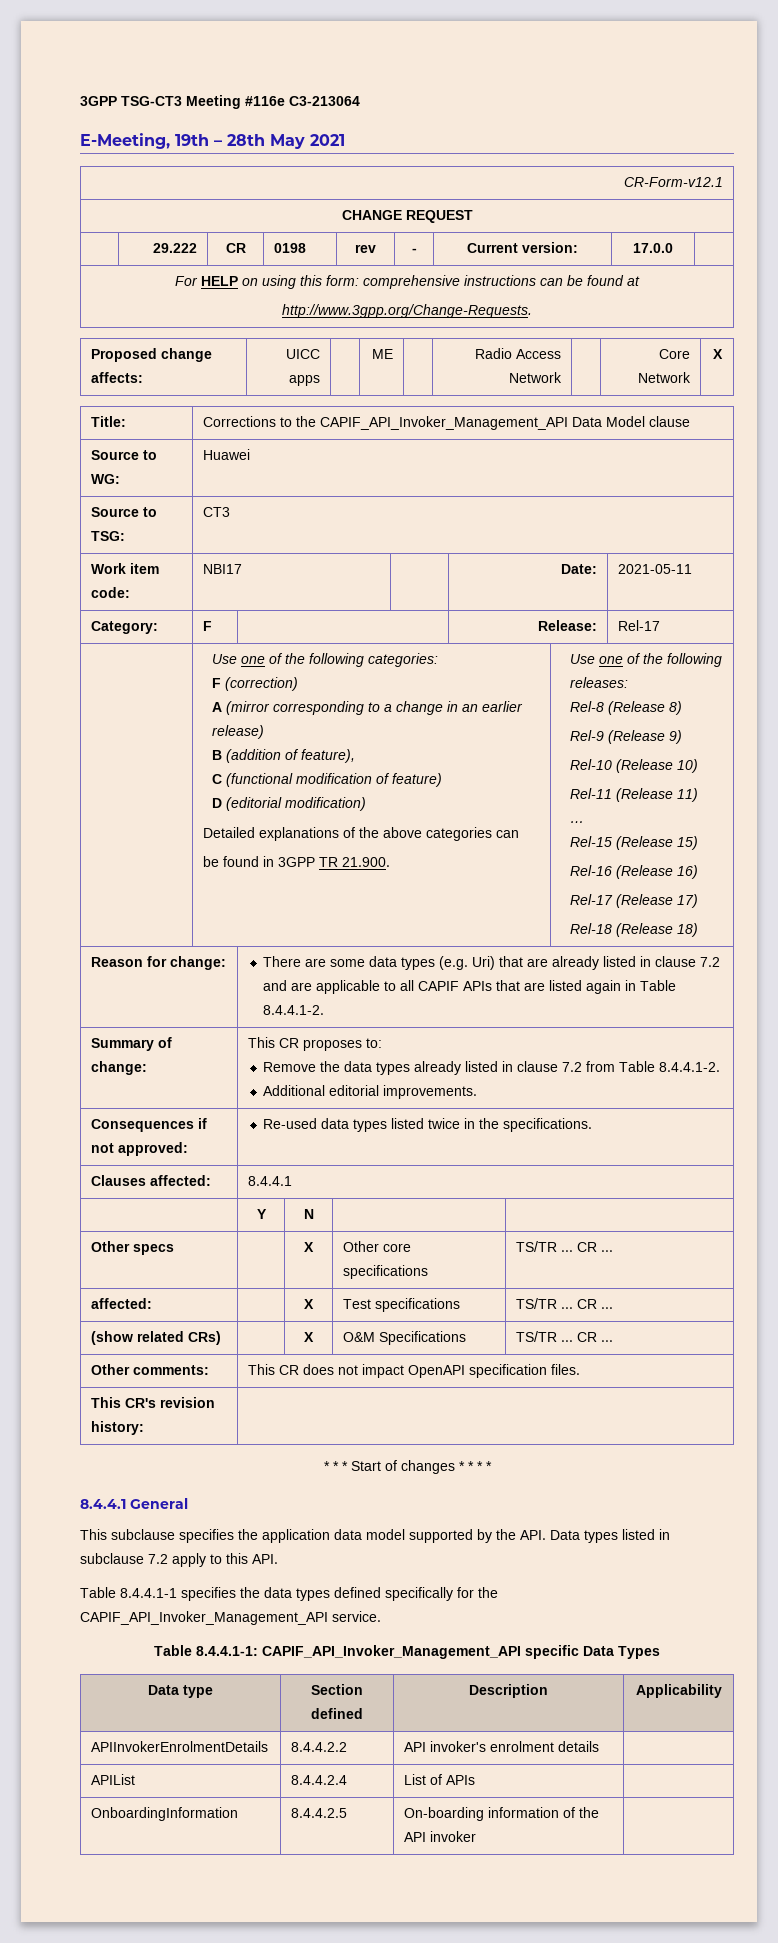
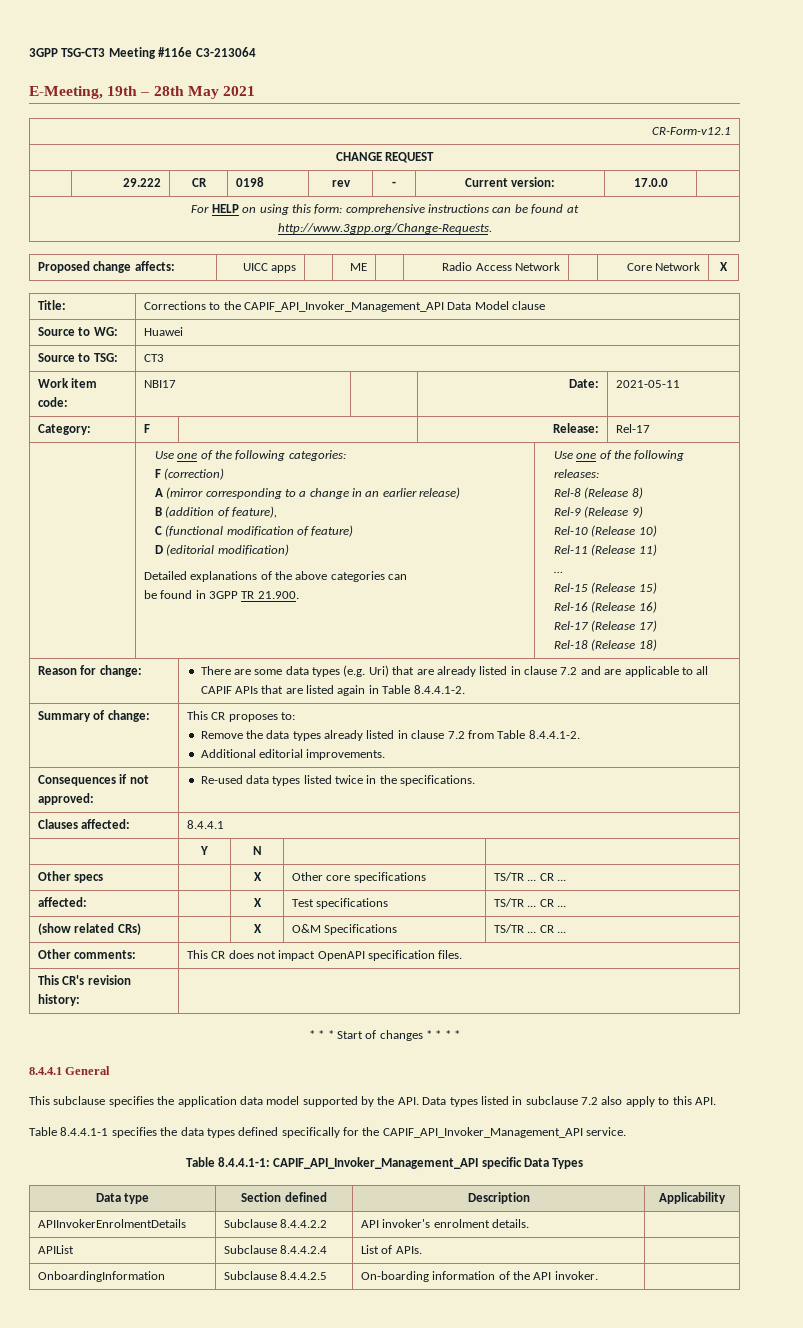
(168, 1559) none -> [601,1096,623,1105] also
(269, 1746) none -> [223,1219,277,1228] Subclause
[558,1741,600,1752] details -> [491,1219,529,1228] details.
(136, 1779) none -> [223,1245,277,1254] Subclause
[446,1775,476,1785] APIs -> [395,1246,422,1254] APIs.
(239, 1814) none -> [223,1271,277,1280] Subclause
[430,1831,477,1842] invoker -> [554,1271,598,1280] invoker.

